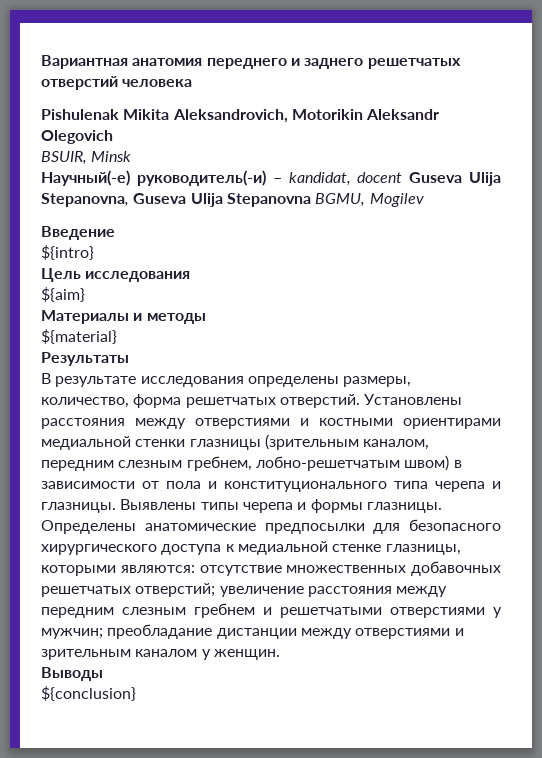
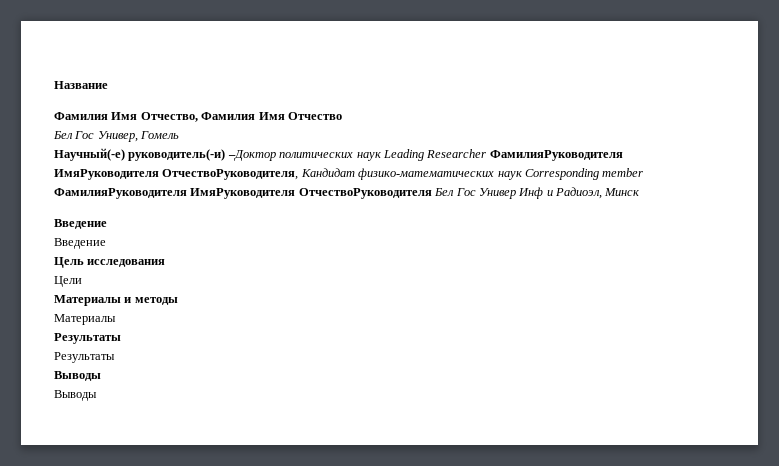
[41,55,461,69] [41,76,193,90] [41,109,440,123] [41,130,113,144] [41,151,132,165] [41,170,501,186] [41,193,424,207] [41,226,115,240] [41,245,94,260] Вариантная анатомия переднего и заднего решетчатых отверстий человека // Pishulenak Mikita Aleksandrovich, Motorikin Aleksandr Olegovich // BSUIR, Minsk // Научный(-е) руководитель(-и) – kandidat, docent Guseva Ulija Stepanovna, Guseva Ulija Stepanovna BGMU, Mogilev // Введение // ${intro} -> [54,81,108,89] [54,112,342,122] [53,131,180,142] [54,148,623,161] [54,168,644,180] [54,187,640,199] [54,219,107,229] [54,238,106,249] Название // Фамилия Имя Отчество, Фамилия Имя Отчество // Бел Гос Универ, Гомель // Научный(-е) руководитель(-и) –Доктор политических наук Leading Researcher ФамилияРуководителя ИмяРуководителя ОтчествоРуководителя, Кандидат физико-математических наук Corresponding member ФамилияРуководителя ИмяРуководителя ОтчествоРуководителя Бел Гос Универ Инф и Радиоэл, Минск // Введение // Введение
[41,287,85,302] ${aim} -> [54,276,82,287] Цели
[41,329,117,344] [41,352,129,366] [41,373,412,387] [41,394,463,408] [41,418,501,429] [41,434,430,450] [41,455,462,471] [41,481,501,492] [41,499,442,513] [41,519,501,534] [41,541,461,555] [41,561,501,576] [41,583,448,597] [41,603,502,618] [41,624,464,639] [41,649,280,660] ${material} // Результаты // В результате исследования определены размеры, количество, форма решетчатых отверстий. Установлены расстояния между отверстиями и костными ориентирами медиальной стенки глазницы (зрительным каналом, передним слезным гребнем, лобно-решетчатым швом) в зависимости от пола и конституционального типа черепа и глазницы. Выявлены типы черепа и формы глазницы. Определены анатомические предпосылки для безопасного хирургического доступа к медиальной стенке глазницы, которыми являются: отсутствие множественных добавочных решетчатых отверстий; увеличение расстояния между передним слезным гребнем и решетчатыми отверстиями у мужчин; преобладание дистанции между отверстиями и зрительным каналом у женщин. -> [54,314,116,325] [54,333,121,344] [54,352,115,363] Материалы // Результаты // Результаты
[41,686,136,701] ${conclusion} -> [54,390,97,401] Выводы

